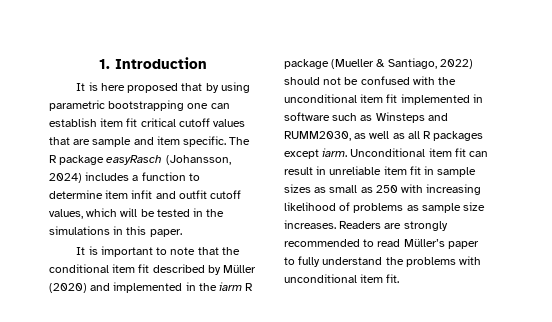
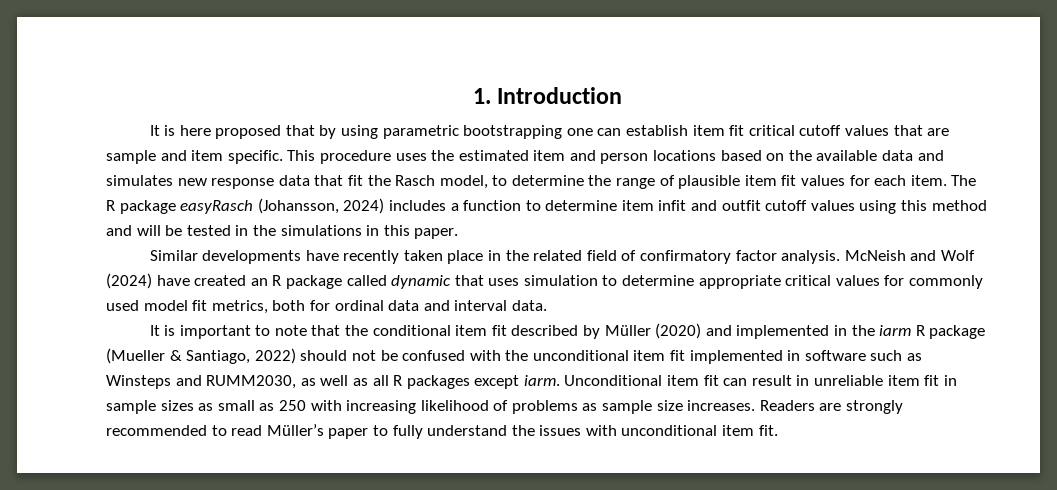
(227, 141) none -> [287,150,944,164] [106,175,947,189] This procedure uses the estimated item and person locations based on the available data and simulates new response data that fit the Rasch model, to determine the range of plausible item fit values for each item.
[49,208,118,219] values, which -> [810,200,987,214] [106,225,132,236] values using this method and
(182, 233) none -> [149,250,975,264] [106,273,984,289] [106,300,547,314] // Similar developments have recently taken place in the related field of confirmatory factor analysis. McNeish and Wolf (2024) have created an R package called dynamic that uses simulation to determine appropriate critical values for commonly used model fit metrics, both for ordinal data and interval data.
[405,257,456,267] problems -> [539,425,582,436] issues

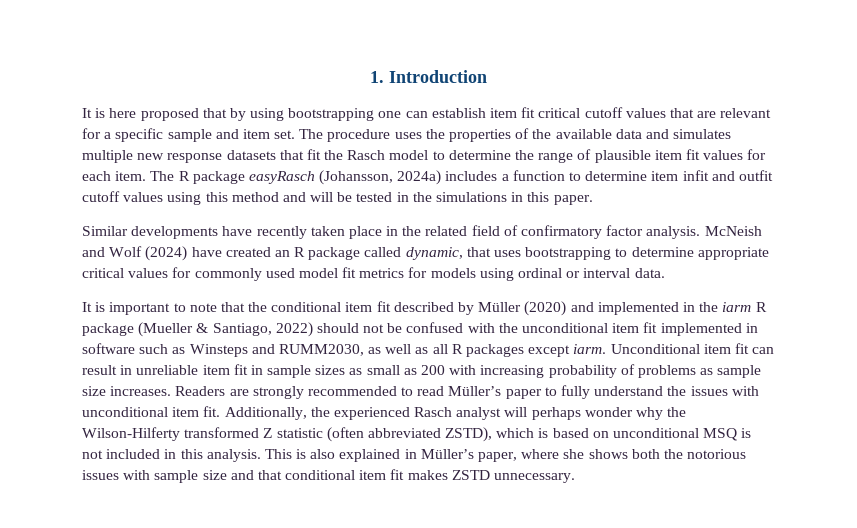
[382,125,459,139] parametric -> (285, 114) none
(950, 132) none -> [720,108,772,118] [82,128,164,142] relevant for a specific
[227,150,316,164] specific. This -> [274,129,324,139] set. The
[458,150,785,164] estimated item and person locations based on -> [449,128,530,142] properties of
(173, 180) none -> [82,150,133,163] multiple
[278,175,310,186] data -> [226,150,276,160] datasets
[439,175,488,189] model, -> [389,150,429,160] model
[343,198,385,214] 2024) -> [397,170,442,185] 2024a)
[391,275,452,289] dynamic -> [405,247,463,260] dynamic,
[523,275,598,286] simulation -> [525,247,612,260] bootstrapping
[211,300,450,314] metrics, both for ordinal data and -> [359,267,581,281] metrics for models using ordinal or
[278,400,306,411] 250 -> [421,365,446,375] 200
[420,400,489,411] likelihood -> [548,365,617,378] probability
(778, 430) none -> [224,407,687,420] [82,427,752,442] [82,449,747,462] [82,469,576,483] Additionally, the experienced Rasch analyst will perhaps wonder why the Wilson-Hilferty transformed Z statistic (often abbreviated ZSTD), which is based on unconditional MSQ is not included in this analysis. This is also explained in Müller’s paper, where she shows both the notorious issues with sample size and that conditional item fit makes ZSTD unnecessary.

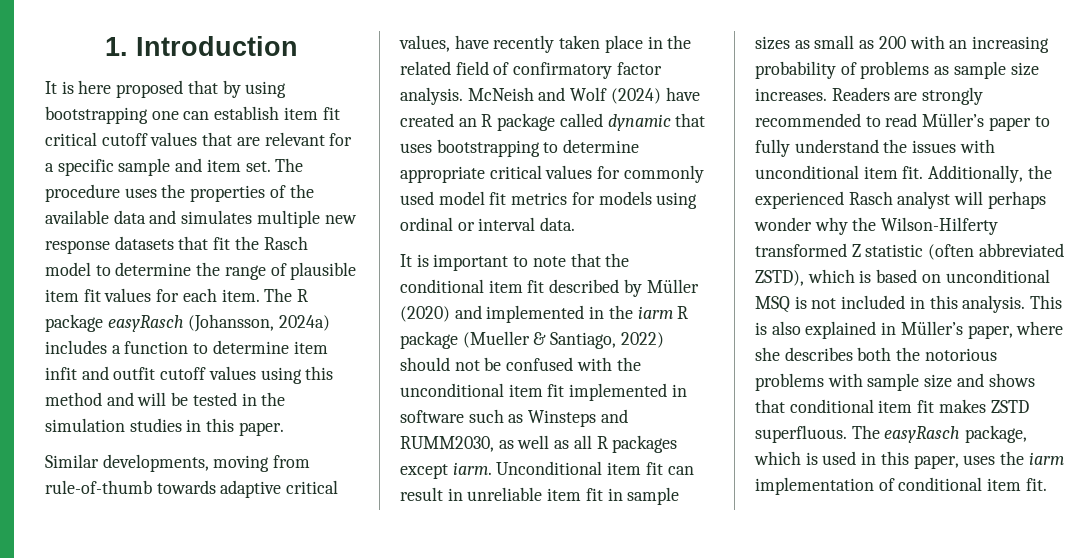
[436,192,508,202] simulations -> [45,418,182,432] simulation studies
[131,226,219,239] developments -> [102,454,311,472] [45,480,339,498] [399,35,450,52] developments, moving from rule-of-thumb towards adaptive critical values,
[405,247,463,260] dynamic, -> [607,114,671,131] dynamic
(477, 370) none -> [949,40,968,49] an
[588,449,628,459] shows -> [784,347,853,361] describes
[82,470,119,480] issues -> [755,373,824,391] problems
(254, 475) none -> [988,373,1035,387] shows
[494,473,576,483] unnecessary. -> [755,425,1028,443] [754,451,1064,469] [755,477,1047,495] superfluous. The easyRasch package, which is used in this paper, uses the iarm implementation of conditional item fit.

